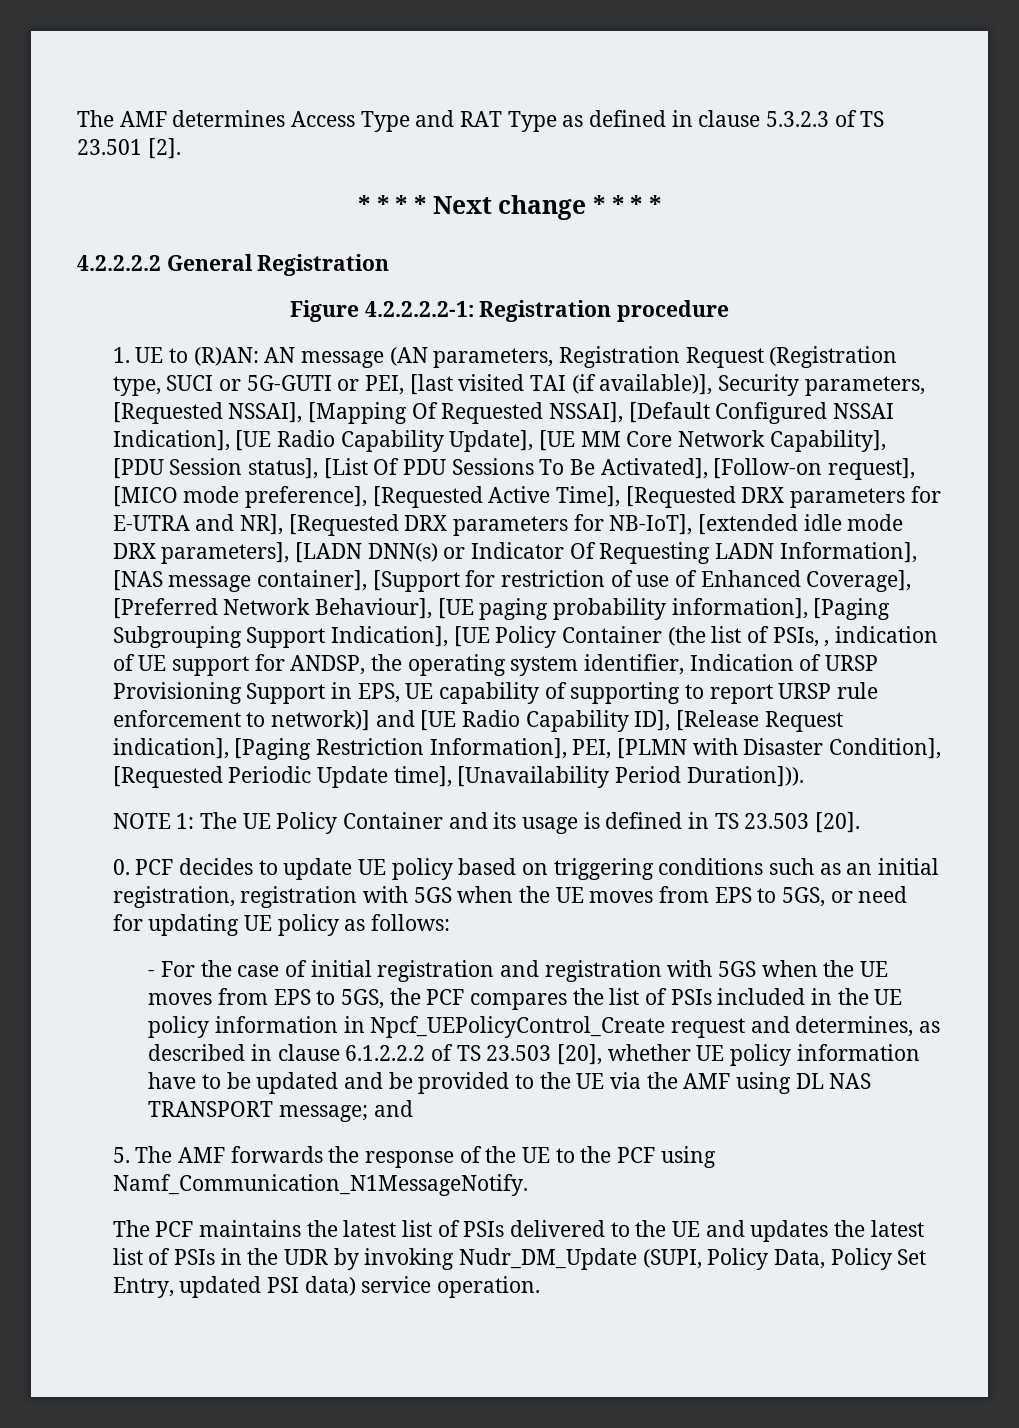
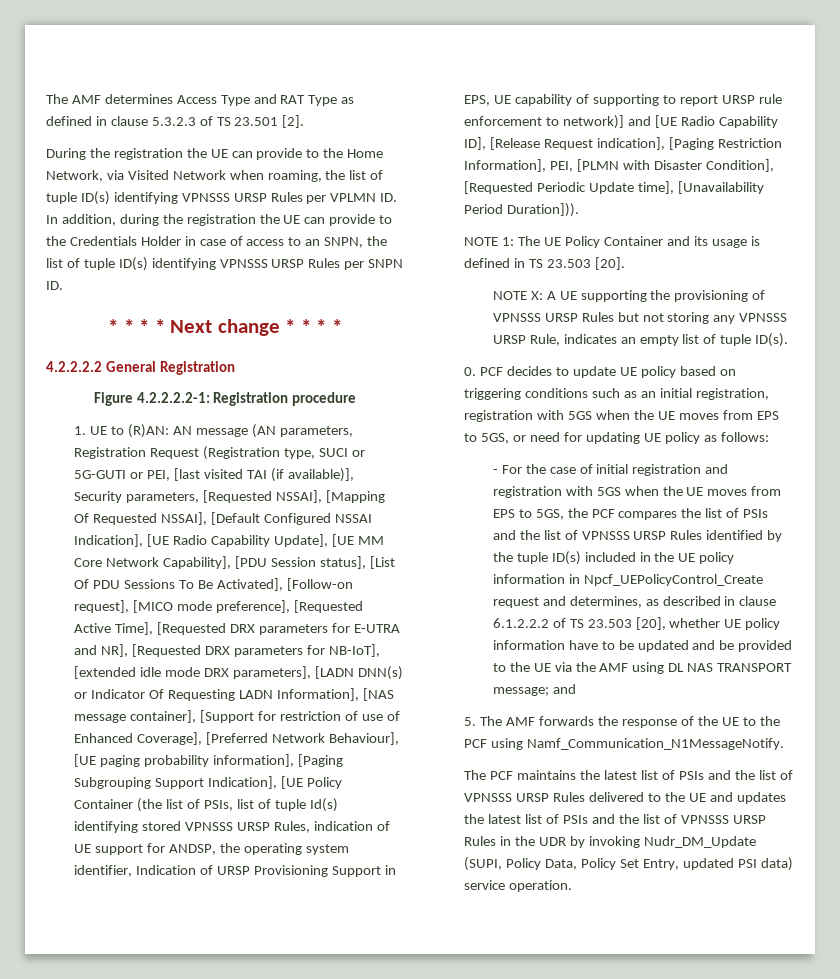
(181, 148) none -> [46,148,384,160] [46,170,384,182] [46,191,398,205] [46,214,393,226] [46,236,388,248] [46,257,404,271] [46,281,63,290] // During the registration the UE can provide to the Home Network, via Visited Network when roaming, the list of tuple ID(s) identifying VPNSSS URSP Rules per VPLMN ID. In addition, during the registration the UE can provide to the Credentials Holder in case of access to an SNPN, the list of tuple ID(s) identifying VPNSSS URSP Rules per SNPN ID.
[824,640,830,647] , -> [237,798,338,812] [74,821,311,833] list of tuple Id(s) identifying stored VPNSSS URSP Rules,
(861, 822) none -> [492,290,766,302] [492,312,788,324] [492,333,789,347] // NOTE X: A UE supporting the provisioning of VPNSSS URSP Rules but not storing any VPNSSS URSP Rule, indicates an empty list of tuple ID(s).
(712, 997) none -> [492,530,783,542] [492,551,581,565] and the list of VPNSSS URSP Rules identified by the tuple ID(s)
(505, 1229) none -> [707,770,793,780] [464,792,586,802] and the list of VPNSSS URSP Rules
(216, 1257) none -> [592,814,766,824] [464,836,497,846] and the list of VPNSSS URSP Rules

